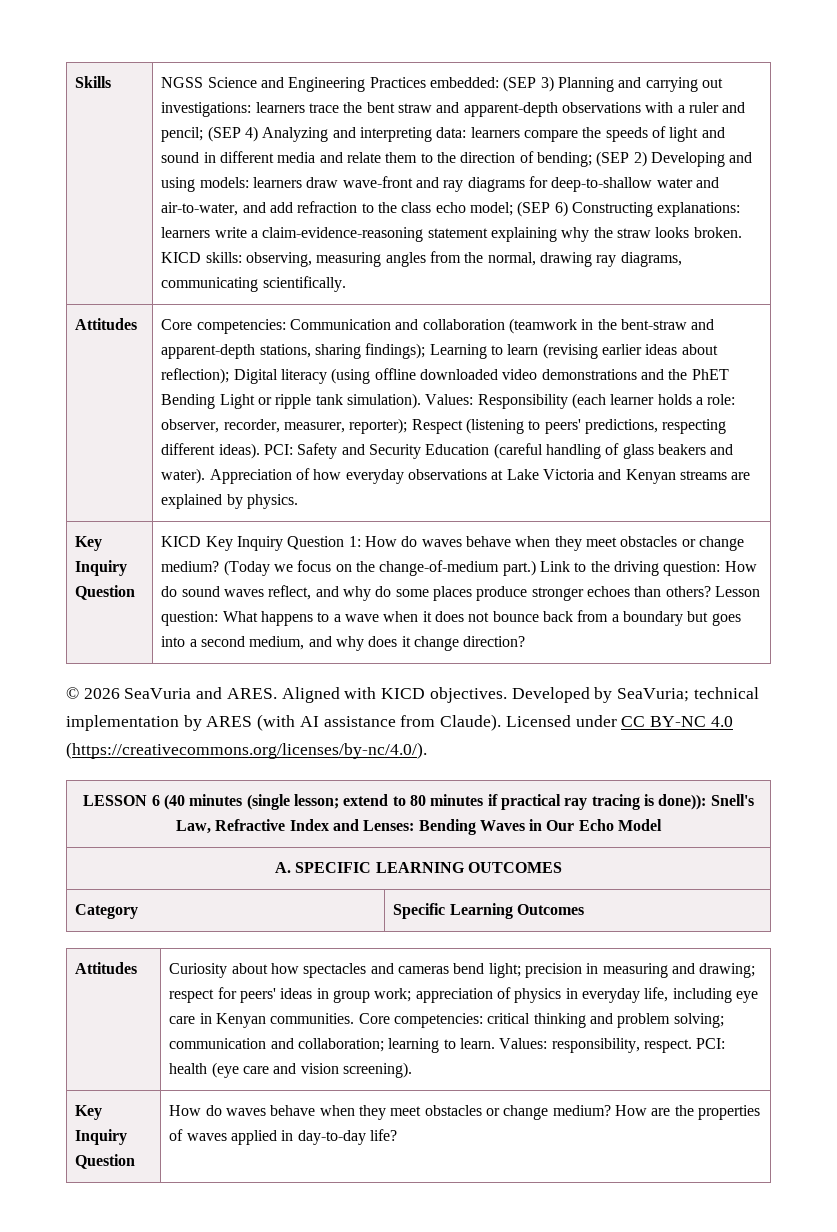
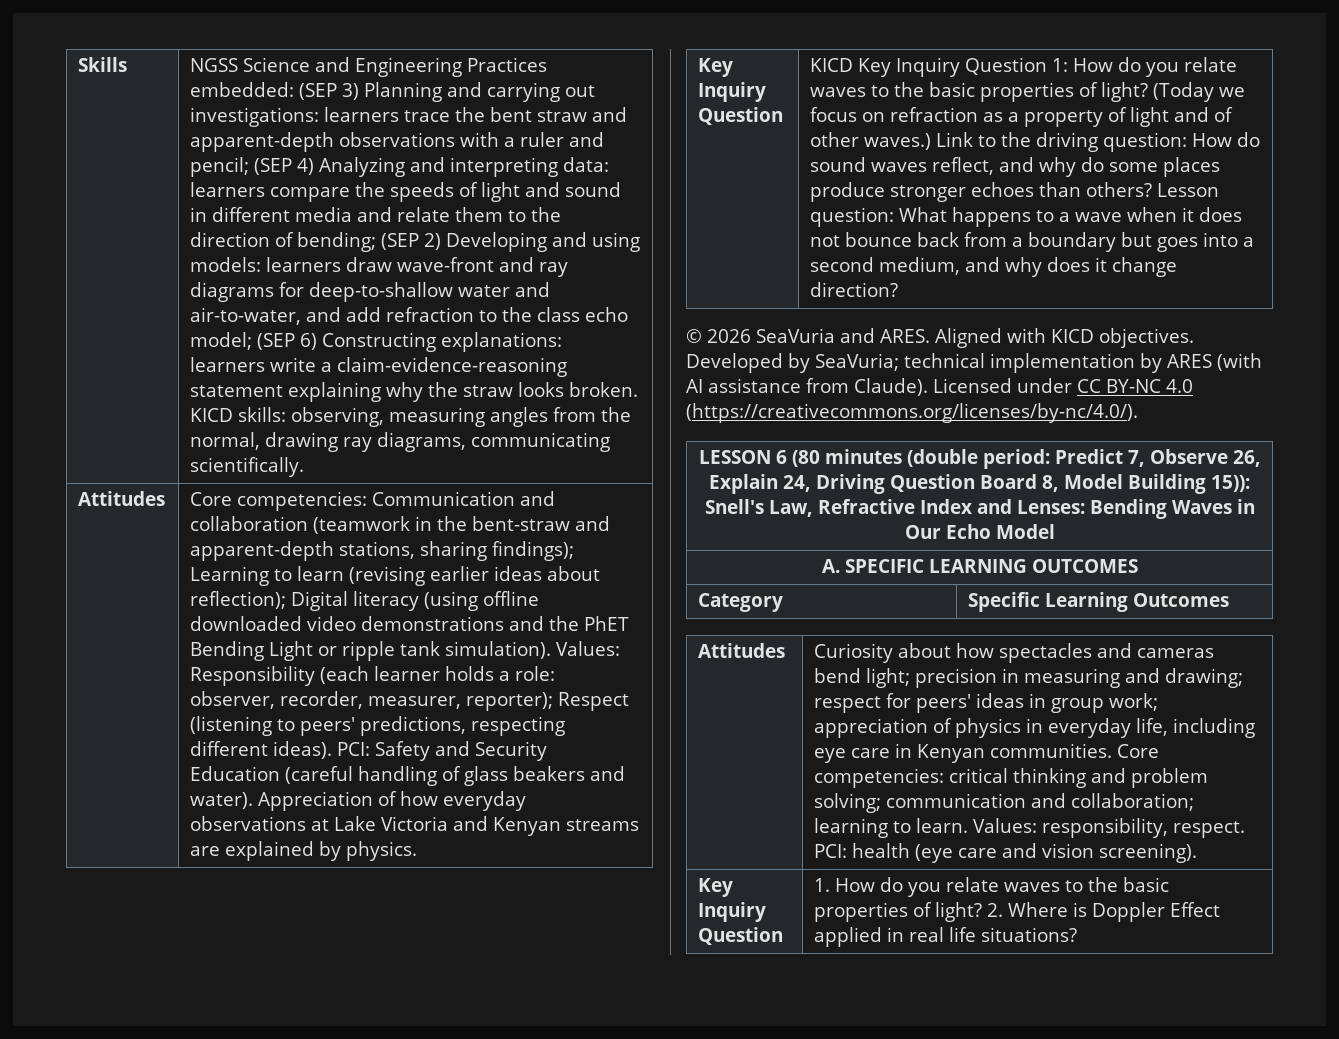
[421,536,744,551] [161,560,536,576] waves behave when they meet obstacles or change medium? (Today we focus on the change-of-medium part.) -> [1146,57,1238,77] [810,82,1245,102] [810,107,1234,127] [810,132,932,150] you relate waves to the basic properties of light? (Today we focus on refraction as a property of light and of other waves.)
[164,794,707,810] (40 minutes (single lesson; extend to 80 minutes if practical ray tracing is done)): -> [791,449,1261,469] [709,474,1250,494] (80 minutes (double period: Predict 7, Observe 26, Explain 24, Driving Question Board 8, Model Building 15)):
[169,1105,760,1120] [169,1129,398,1145] How do waves behave when they meet obstacles or change medium? How are the properties of waves applied in day-to-day life? -> [814,877,1170,897] [814,902,1221,922] [814,927,1078,947] 1. How do you relate waves to the basic properties of light? 2. Where is Doppler Effect applied in real life situations?

